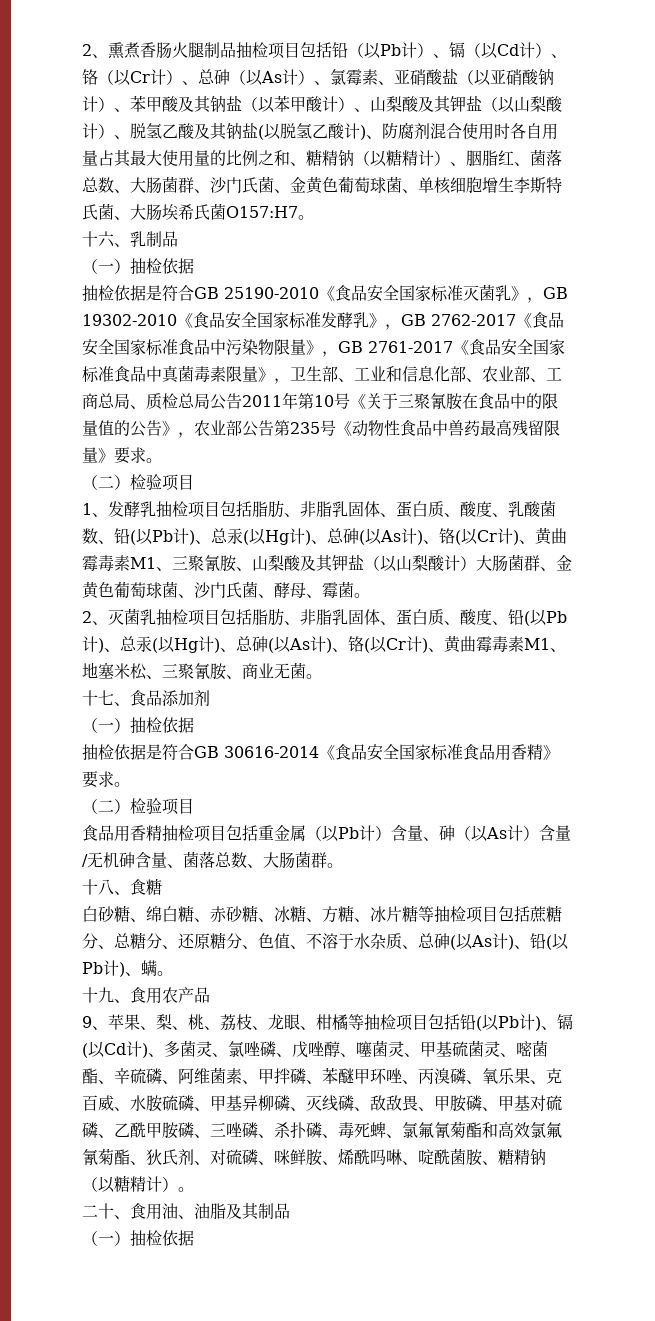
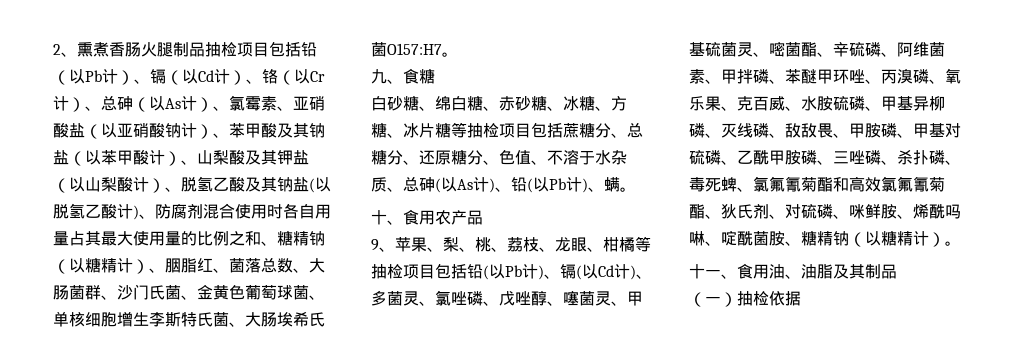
[82,231,178,247] [82,258,194,274] [82,284,568,303] [82,312,564,330] [82,339,565,357] [82,365,562,384] [82,392,558,410] [82,419,560,438] [82,447,162,464] [82,474,194,491] [82,500,556,518] [82,527,567,545] [82,554,572,572] [82,581,370,599] [82,608,567,626] [82,635,566,653] [82,662,322,680] [82,690,210,707] [82,717,194,733] [82,744,559,761] [82,771,130,788] [82,798,194,815] [82,825,571,842] [82,851,343,869] [82,879,114,895] 十六、乳制品 // （一）抽检依据 // 抽检依据是符合GB 25190-2010《食品安全国家标准灭菌乳》，GB 19302-2010《食品安全国家标准发酵乳》，GB 2762-2017《食品安全国家标准食品中污染物限量》，GB 2761-2017《食品安全国家标准食品中真菌毒素限量》，卫生部、工业和信息化部、农业部、工商总局、质检总局公告2011年第10号《关于三聚氰胺在食品中的限量值的公告》，农业部公告第235号《动物性食品中兽药最高残留限量》要求。 // （二）检验项目 // 1、发酵乳抽检项目包括脂肪、非脂乳固体、蛋白质、酸度、乳酸菌数、铅(以Pb计)、总汞(以Hg计)、总砷(以As计)、铬(以Cr计)、黄曲霉毒素M1、三聚氰胺、山梨酸及其钾盐（以山梨酸计）大肠菌群、金黄色葡萄球菌、沙门氏菌、酵母、霉菌。 // 2、灭菌乳抽检项目包括脂肪、非脂乳固体、蛋白质、酸度、铅(以Pb计)、总汞(以Hg计)、总砷(以As计)、铬(以Cr计)、黄曲霉毒素M1、地塞米松、三聚氰胺、商业无菌。 // 十七、食品添加剂 // （一）抽检依据 // 抽检依据是符合GB 30616-2014《食品安全国家标准食品用香精》要求。 // （二）检验项目 // 食品用香精抽检项目包括重金属（以Pb计）含量、砷（以As计）含量/无机砷含量、菌落总数、大肠菌群。 // 十八 -> [371,69,387,84] 九
[98,987,114,1003] 九 -> (387, 217) none
[82,1203,114,1219] 二十 -> [689,264,721,279] 十一

